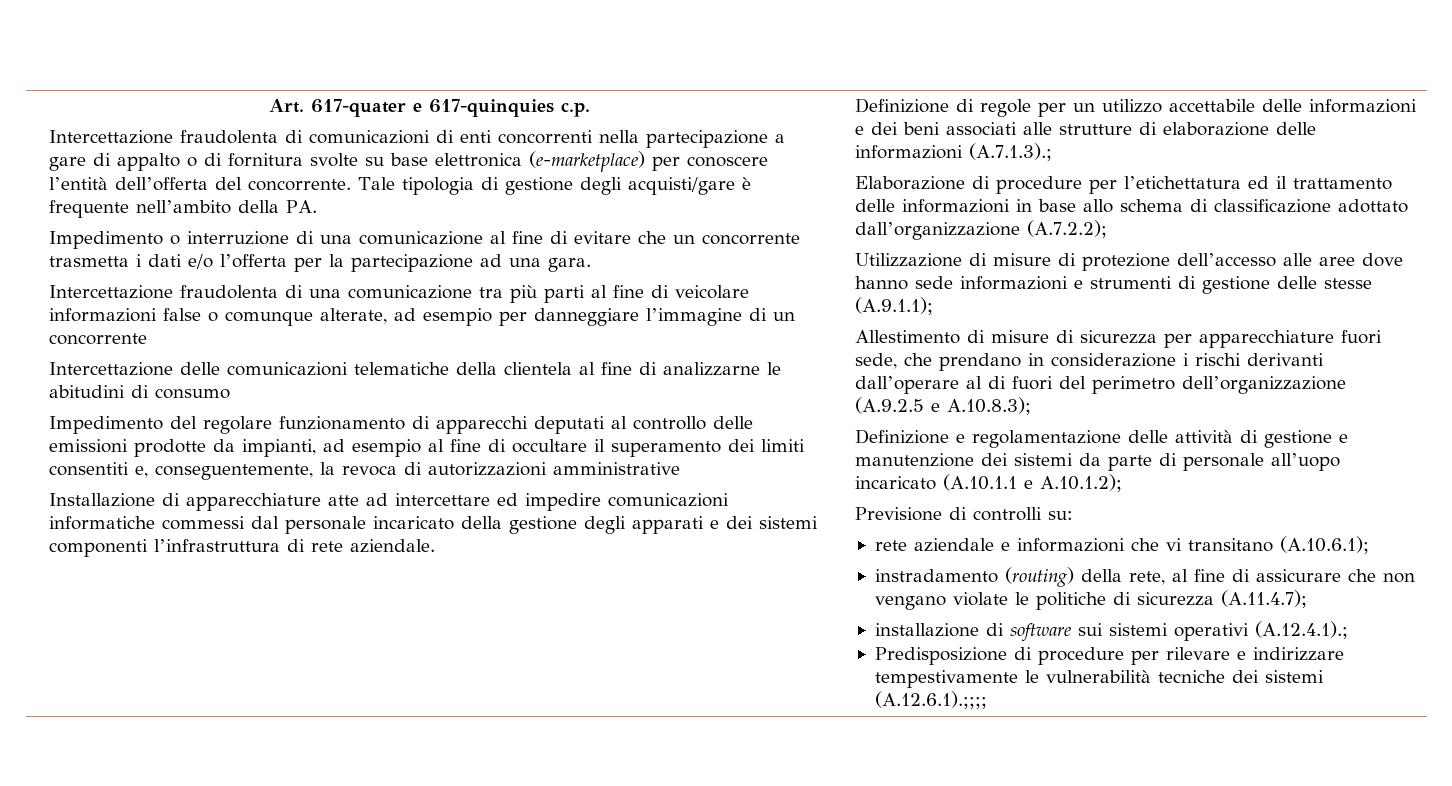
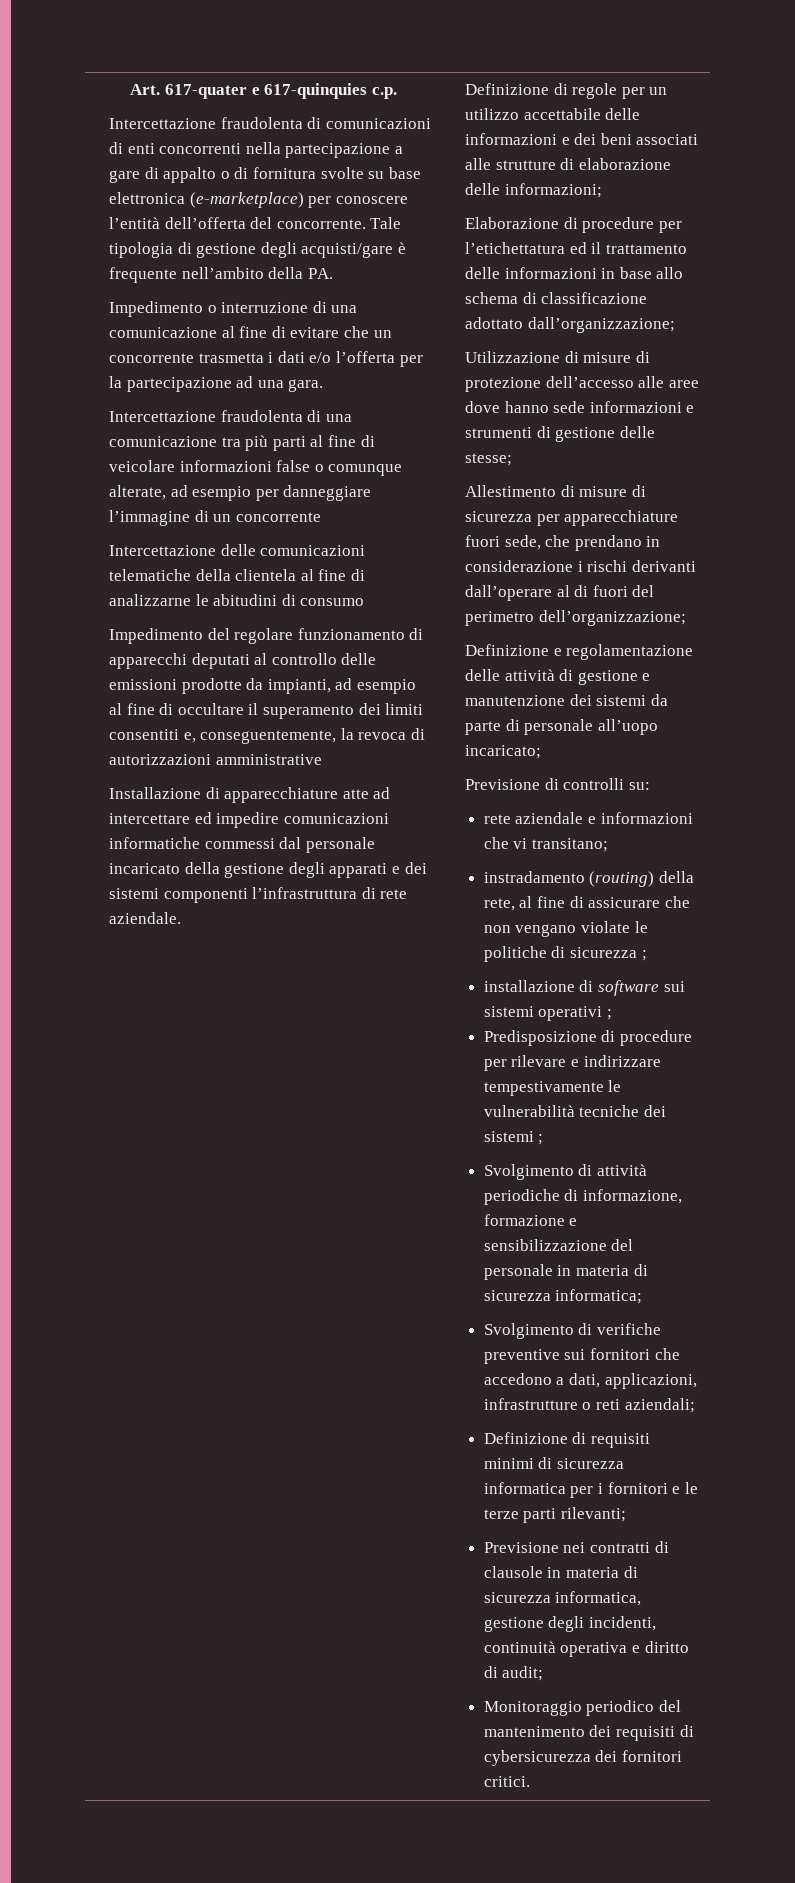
[854,143,1052,161] informazioni (A.7.1.3).; -> [504,183,602,198] informazioni;
[854,220,1107,240] dall’organizzazione (A.7.2.2); -> [527,317,675,333] dall’organizzazione;
[1323,278,1372,289] [854,297,933,315] stesse (A.9.1.1); -> [465,453,513,466] stesse;
[1181,376,1346,394] [854,397,1031,415] dell’organizzazione (A.9.2.5 e A.10.8.3); -> [538,610,686,626] dell’organizzazione;
[854,474,1122,492] incaricato (A.10.1.1 e A.10.1.2); -> [465,745,542,759] incaricato;
[1188,536,1370,554] transitano (A.10.6.1); -> [531,838,608,852] transitano;
[1221,590,1308,608] (A.11.4.7); -> [641,950,647,961] ;
[1255,621,1349,639] (A.12.4.1).; -> [606,1009,612,1020] ;
[875,691,988,709] (A.12.6.1).;;;; -> [538,1134,544,1145] [483,1164,647,1180] [483,1189,682,1205] [483,1214,578,1226] [483,1239,634,1251] [483,1264,648,1280] [483,1289,643,1304] [483,1323,661,1339] [483,1348,680,1364] [483,1373,697,1389] [483,1398,695,1413] [483,1432,650,1448] [483,1457,624,1469] [483,1482,698,1498] [483,1507,626,1523] [483,1541,669,1553] [483,1566,638,1578] [483,1591,642,1606] [483,1616,656,1632] [483,1641,689,1657] [483,1666,544,1681] [483,1700,681,1716] [483,1725,694,1741] [483,1750,682,1766] [483,1776,530,1787] ; // Svolgimento di attività periodiche di informazione, formazione e sensibilizzazione del personale in materia di sicurezza informatica; // Svolgimento di verifiche preventive sui fornitori che accedono a dati, applicazioni, infrastrutture o reti aziendali; // Definizione di requisiti minimi di sicurezza informatica per i fornitori e le terze parti rilevanti; // Previsione nei contratti di clausole in materia di sicurezza informatica, gestione degli incidenti, continuità operativa e diritto di audit; // Monitoraggio periodico del mantenimento dei requisiti di cybersicurezza dei fornitori critici.

